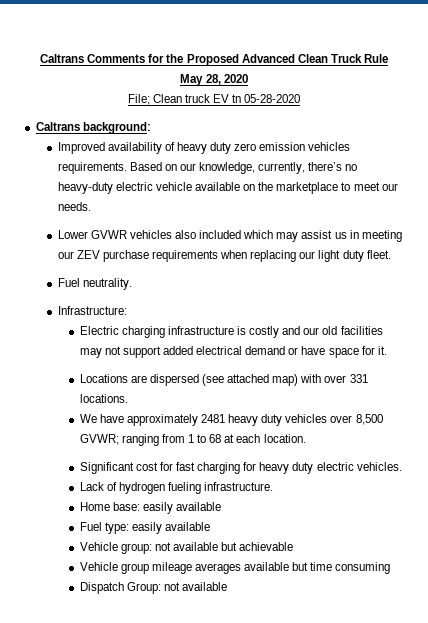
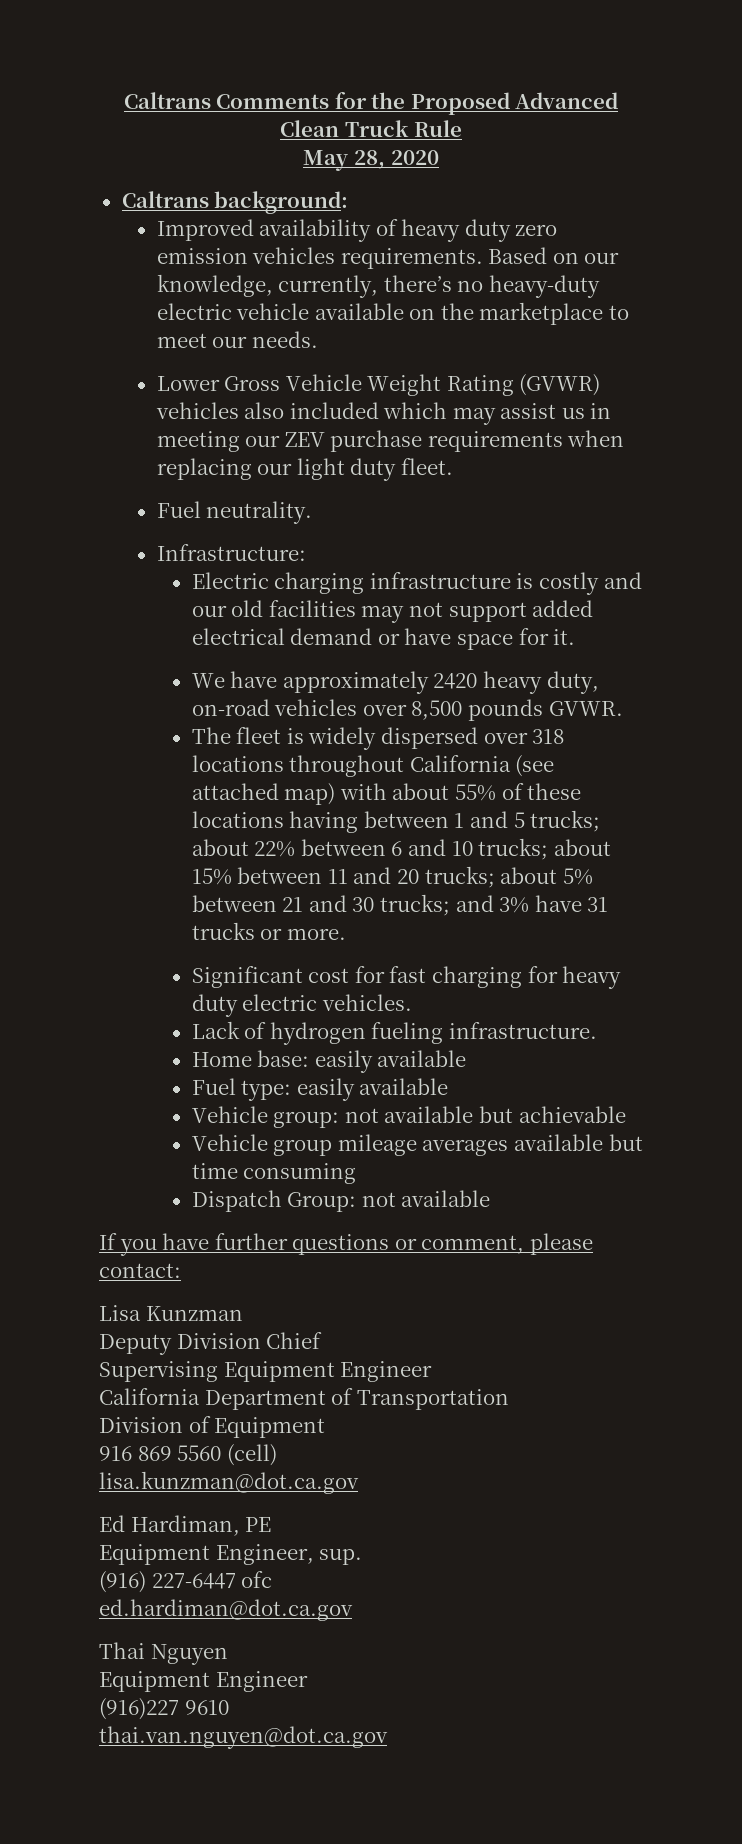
[127,94,301,105] // File; Clean truck EV tn 05-28-2020 -> (439, 157) none
[90,230,127,239] GVWR -> [224,374,601,396] Gross Vehicle Weight Rating (GVWR)
[79,374,368,386] [79,394,128,403] [79,414,383,426] [79,434,306,446] Locations are dispersed (see attached map) with over 331 locations. // We have approximately 2481 heavy duty vehicles over 8,500 GVWR; ranging from 1 to 68 at each location. -> [191,671,599,694] [191,699,623,721] [191,727,565,750] [191,755,555,777] [191,783,582,805] [191,810,601,833] [191,838,611,860] [191,866,593,888] [191,894,609,916] [191,922,346,940] We have approximately 2420 heavy duty, on-road vehicles over 8,500 pounds GVWR. // The fleet is widely dispersed over 318 locations throughout California (see attached map) with about 55% of these locations having between 1 and 5 trucks; about 22% between 6 and 10 trucks; about 15% between 11 and 20 trucks; about 5% between 21 and 30 trucks; and 3% have 31 trucks or more.
(228, 586) none -> [99,1233,593,1256] [99,1263,181,1278] [99,1305,243,1321] [99,1332,323,1355] [99,1361,433,1382] [99,1388,509,1410] [99,1416,326,1438] [99,1444,277,1466] [99,1471,359,1494] [99,1515,272,1536] [99,1544,363,1565] [99,1571,273,1593] [99,1599,353,1621] [99,1642,228,1665] [99,1671,308,1692] [99,1698,229,1720] [99,1726,388,1749] // If you have further questions or comment, please contact: // Lisa Kunzman // Deputy Division Chief // Supervising Equipment Engineer // California Department of Transportation // Division of Equipment // 916 869 5560 (cell) // lisa.kunzman@dot.ca.gov // Ed Hardiman, PE // Equipment Engineer, sup. // (916) 227-6447 ofc // ed.hardiman@dot.ca.gov // Thai Nguyen // Equipment Engineer // (916)227 9610 // thai.van.nguyen@dot.ca.gov

